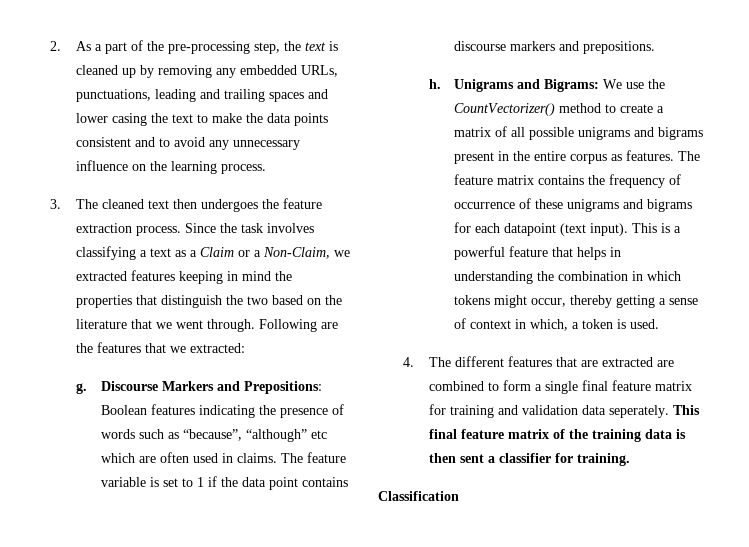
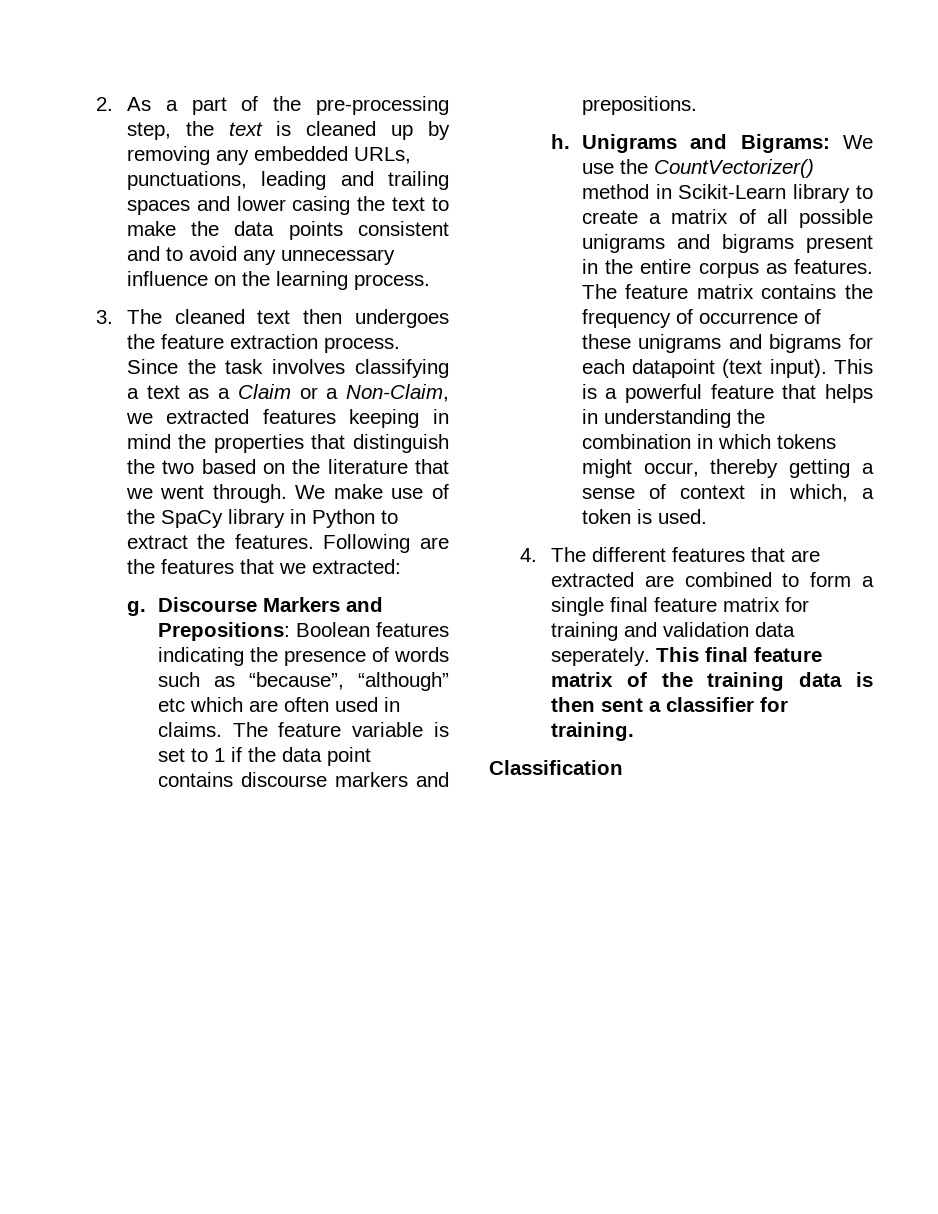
(255, 325) none -> [295,484,449,499] [126,509,398,528] [126,534,314,549] We make use of the SpaCy library in Python to extract the features.
(601, 108) none -> [655,184,851,203] in Scikit-Learn library

